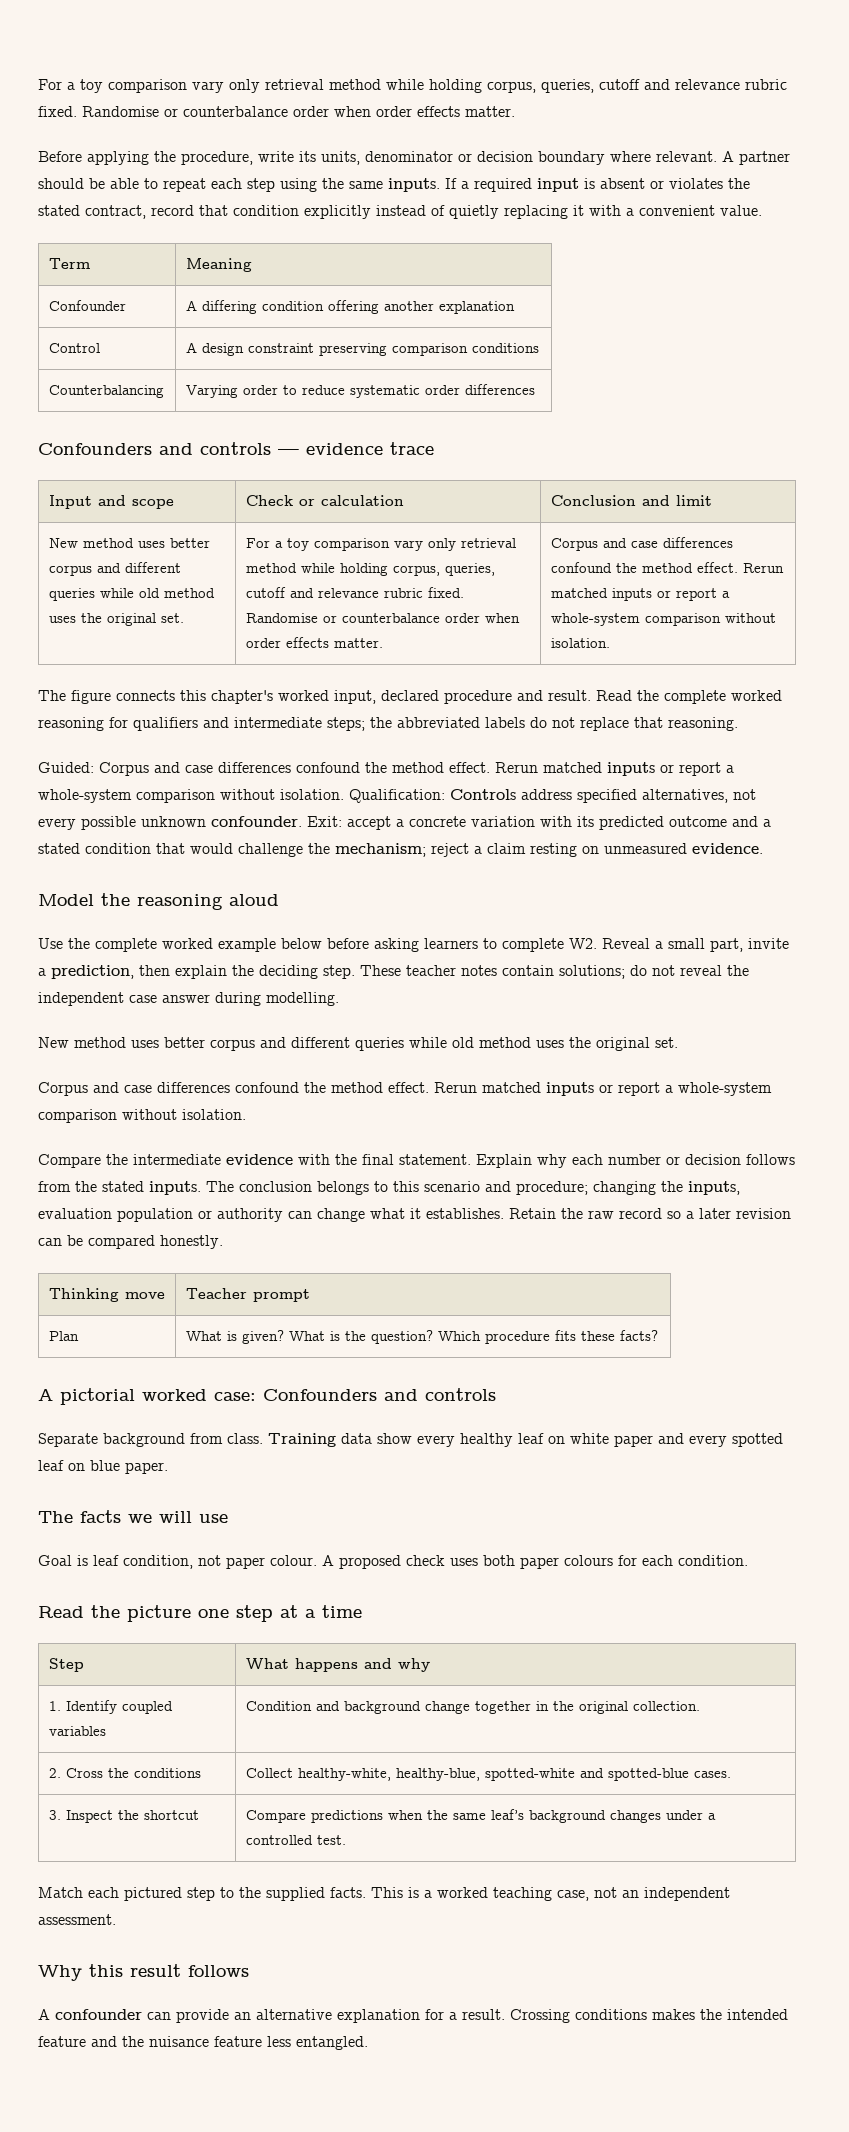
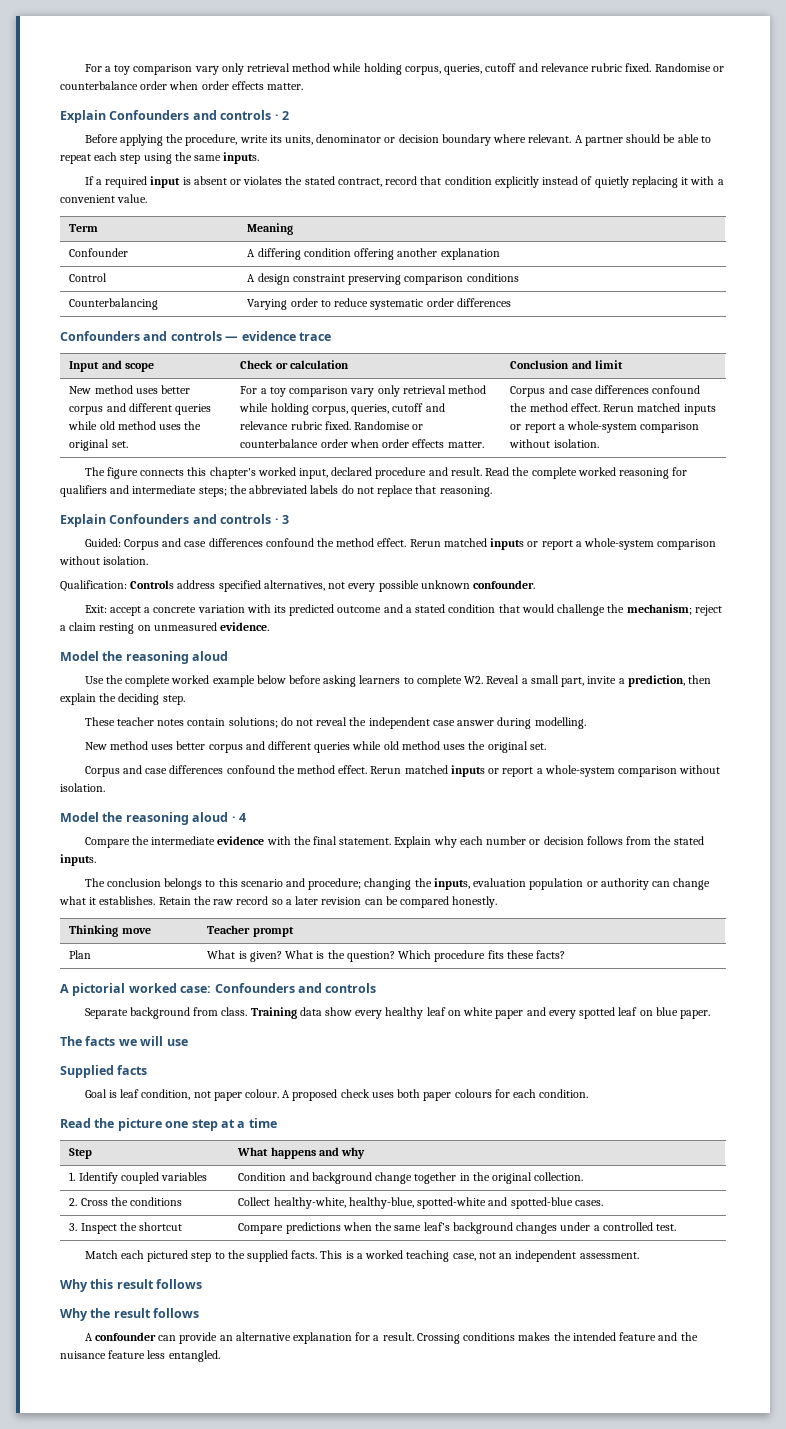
(515, 111) none -> [60,110,289,123] // Explain Confounders and controls · 2
(440, 185) none -> (260, 158) //
(738, 724) none -> [60,514,289,527] // Explain Confounders and controls · 3
(344, 794) none -> (149, 560) //
(302, 821) none -> (536, 584) //
(355, 972) none -> (185, 700) //
(246, 1114) none -> [60,812,246,825] // Model the reasoning aloud · 4
(201, 1188) none -> (96, 860) //
(228, 1518) none -> [60,1065,148,1078] // Supplied facts
(249, 1971) none -> [60,1308,200,1321] // Why the result follows

